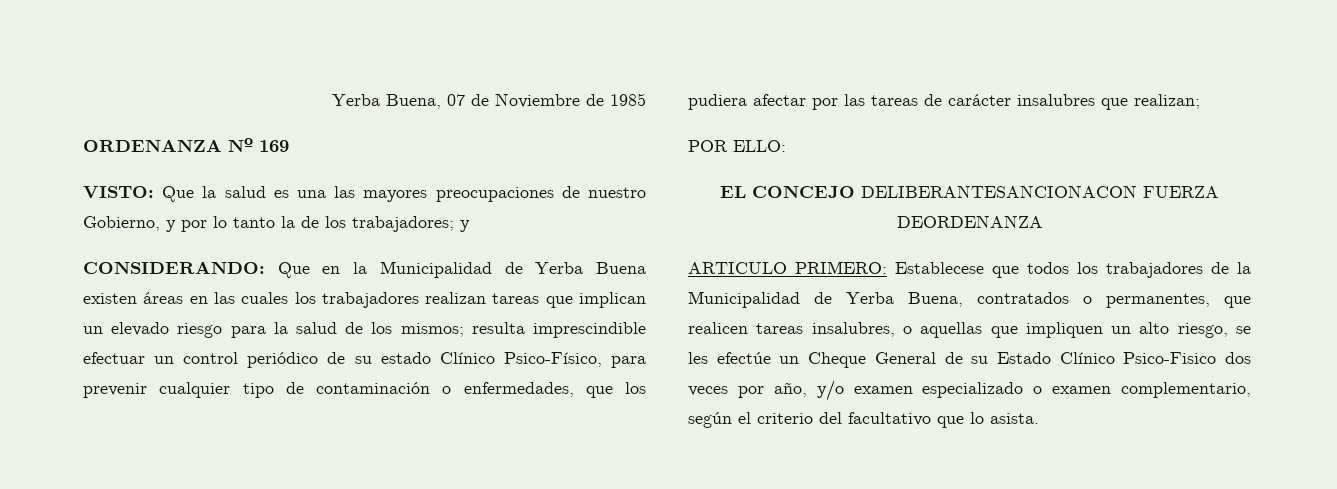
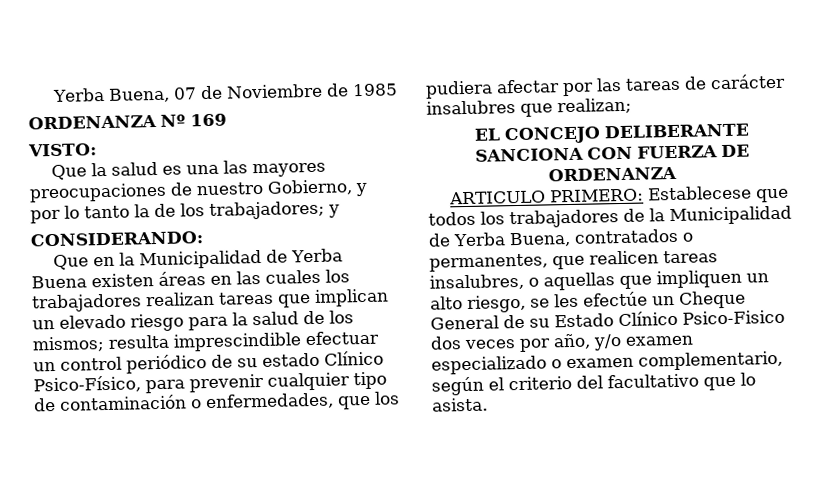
(154, 192) none -> (97, 150) //
(265, 267) none -> (203, 239) //
[688,140,786,152] // POR ELLO: -> (632, 106) none
[861,185,1219,198] [896,215,1043,228] DELIBERANTESANCIONACON FUERZA DEORDENANZA -> [603,123,749,139] [474,144,750,162] [548,166,677,182] DELIBERANTE SANCIONA CON FUERZA DE ORDENANZA

